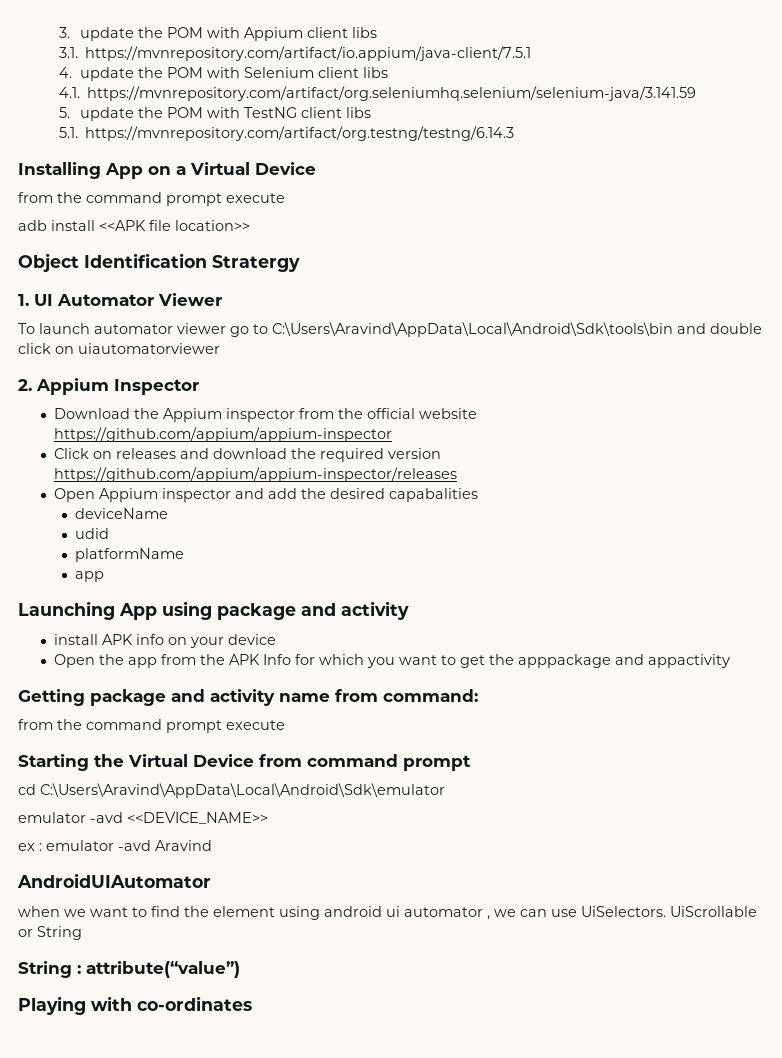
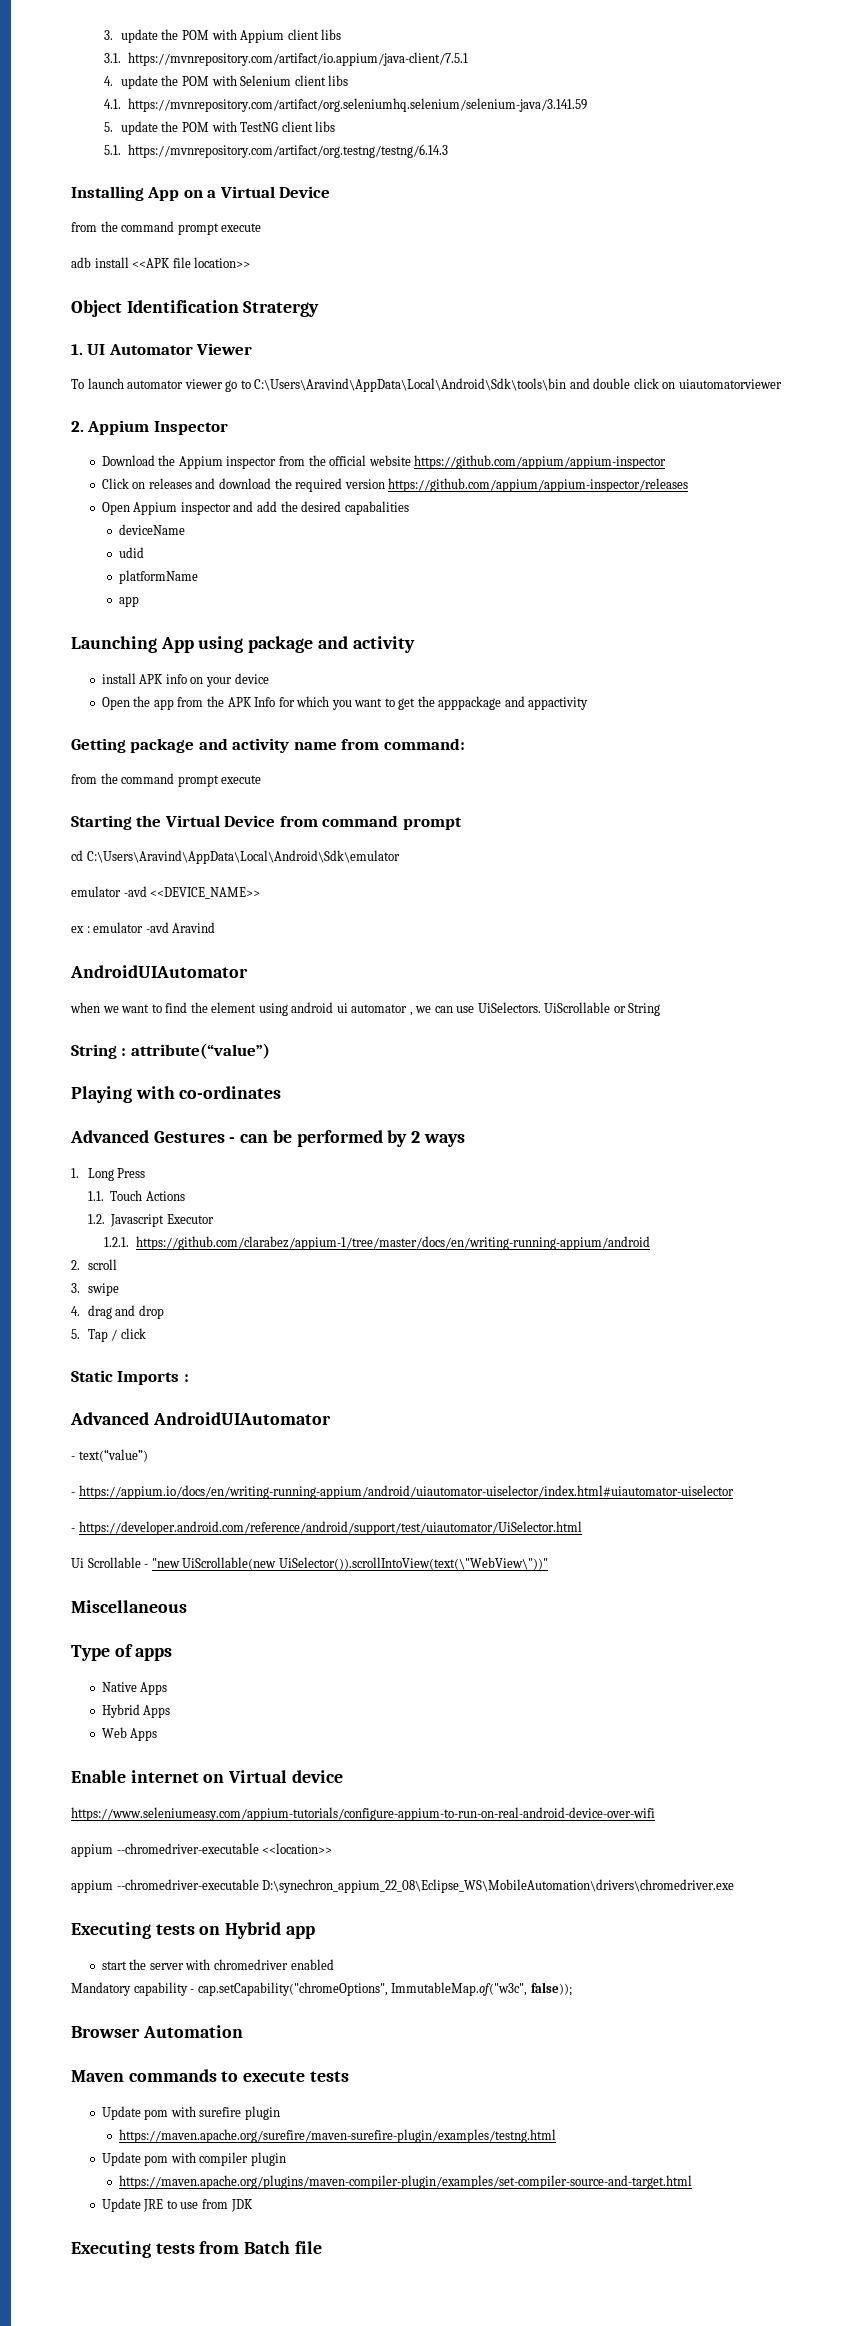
(252, 1003) none -> [70,1130,465,1147] [71,1168,146,1181] [87,1190,185,1201] [87,1214,214,1227] [104,1236,650,1250] [71,1259,117,1270] [71,1283,119,1296] [71,1305,164,1319] [71,1328,146,1342] [71,1370,189,1385] [70,1412,331,1425] [71,1449,148,1462] [71,1485,734,1499] [71,1521,582,1535] [71,1557,548,1570] [71,1600,187,1613] [71,1644,173,1661] [101,1682,168,1695] [101,1704,171,1718] [101,1727,158,1741] [71,1770,343,1783] [71,1807,655,1821] [71,1843,333,1857] [71,1879,735,1893] [71,1922,315,1939] [101,1959,334,1970] [71,1982,572,1996] [71,2025,243,2038] [71,2069,349,2082] [101,2106,280,2120] [118,2129,556,2143] [101,2152,286,2166] [118,2175,692,2189] [101,2198,253,2212] [71,2241,322,2258] // Advanced Gestures - can be performed by 2 ways // 1. Long Press // 1.1. Touch Actions // 1.2. Javascript Executor // 1.2.1. https://github.com/clarabez/appium-1/tree/master/docs/en/writing-running-appium/android // 2. scroll // 3. swipe // 4. drag and drop // 5. Tap / click // Static Imports : // Advanced AndroidUIAutomator // - text(“value”) // - https://appium.io/docs/en/writing-running-appium/android/uiautomator-uiselector/index.html#uiautomator-uiselector // - https://developer.android.com/reference/android/support/test/uiautomator/UiSelector.html // Ui Scrollable - "new UiScrollable(new UiSelector()).scrollIntoView(text(\"WebView\"))" // Miscellaneous // Type of apps // Native Apps // Hybrid Apps // Web Apps // Enable internet on Virtual device // https://www.seleniumeasy.com/appium-tutorials/configure-appium-to-run-on-real-android-device-over-wifi // appium --chromedriver-executable <<location>> // appium --chromedriver-executable D:\synechron_appium_22_08\Eclipse_WS\MobileAutomation\drivers\chromedriver.exe // Executing tests on Hybrid app // start the server with chromedriver enabled // Mandatory capability - cap.setCapability("chromeOptions", ImmutableMap.of("w3c", false)); // Browser Automation // Maven commands to execute tests // Update pom with surefire plugin // https://maven.apache.org/surefire/maven-surefire-plugin/examples/testng.html // Update pom with compiler plugin // https://maven.apache.org/plugins/maven-compiler-plugin/examples/set-compiler-source-and-target.html // Update JRE to use from JDK // Executing tests from Batch file

